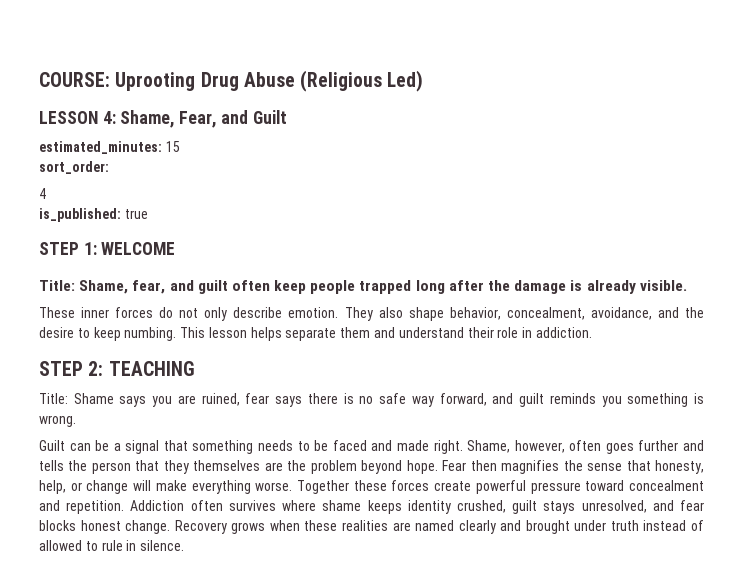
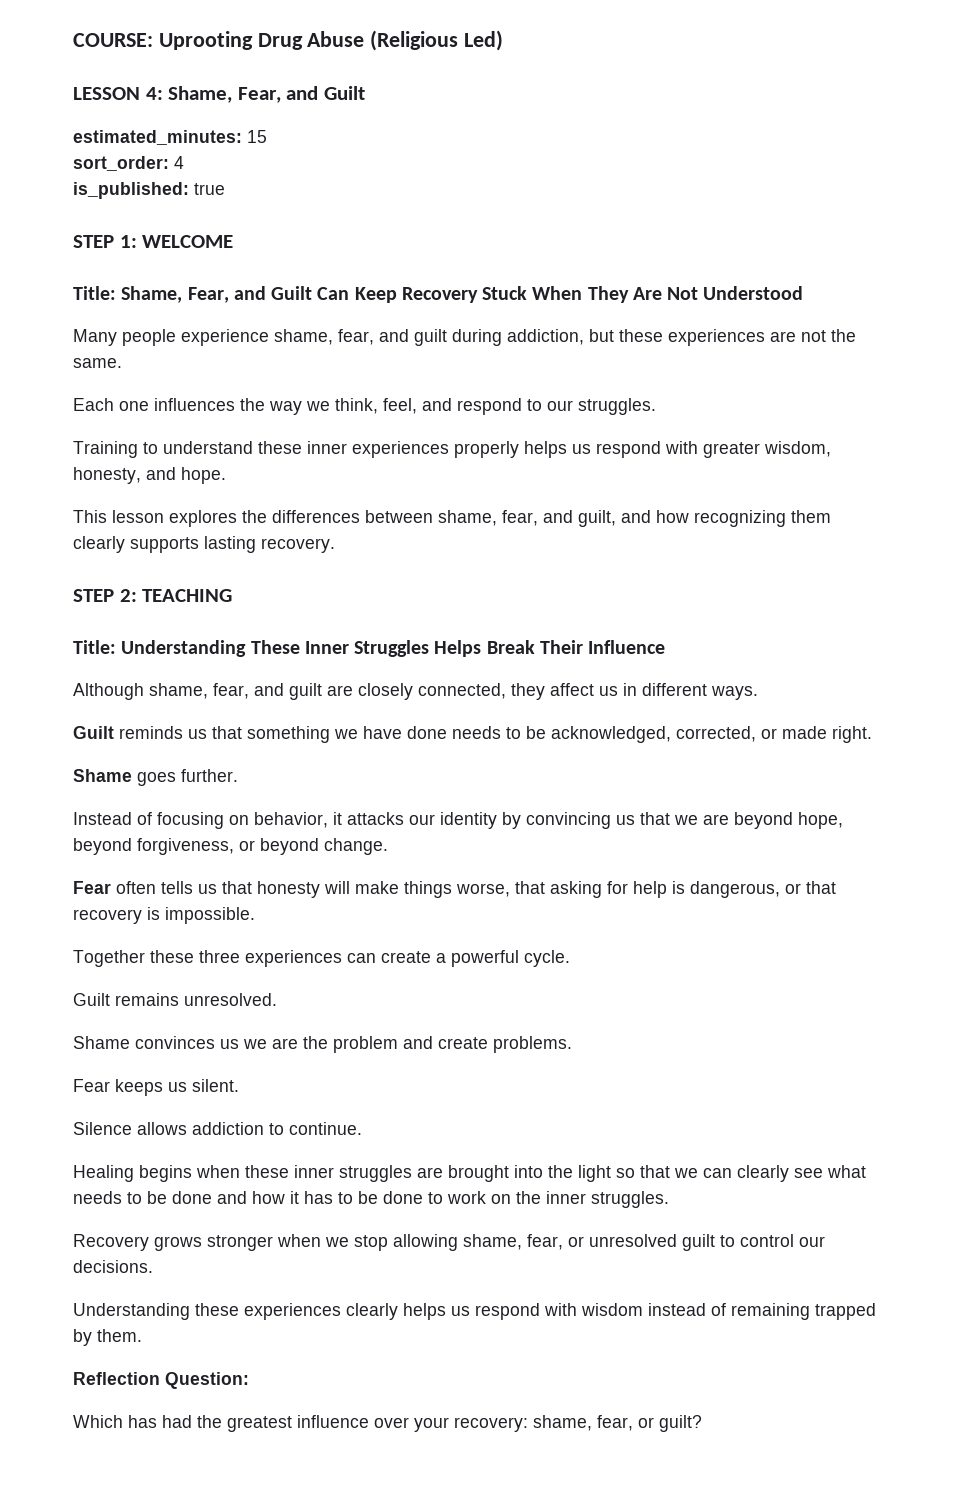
(109, 167) // -> (169, 163) none
[132,280,687,294] [39,307,705,321] [39,327,592,341] [39,361,195,376] [39,393,704,407] [39,415,76,427] [39,440,704,454] [39,460,705,474] [39,480,704,494] [39,500,704,514] [39,520,704,534] [39,540,185,551] fear, and guilt often keep people trapped long after the damage is already visible. // These inner forces do not only describe emotion. They also shape behavior, concealment, avoidance, and the desire to keep numbing. This lesson helps separate them and understand their role in addiction. // STEP 2: TEACHING // Title: Shame says you are ruined, fear says there is no safe way forward, and guilt reminds you something is wrong. // Guilt can be a signal that something needs to be faced and made right. Shame, however, often goes further and tells the person that they themselves are the problem beyond hope. Fear then magnifies the sense that honesty, help, or change will make everything worse. Together these forces create powerful pressure toward concealment and repetition. Addiction often survives where shame keeps identity crushed, guilt stays unresolved, and fear blocks honest change. Recovery grows when these realities are named clearly and brought under truth instead of allowed to rule in silence. -> [187,286,804,303] [73,329,856,346] [73,358,122,368] [73,398,656,415] [73,441,831,458] [73,467,226,484] [73,510,831,527] [73,536,335,553] [73,589,233,602] [73,640,666,657] [73,683,758,700] [73,726,872,743] [73,769,238,786] [73,812,843,829] [73,838,388,855] [73,881,836,898] [73,907,255,924] [73,950,570,967] [73,993,277,1006] [73,1036,572,1053] [73,1079,239,1096] [73,1122,362,1135] [73,1165,866,1182] [73,1191,669,1208] [73,1234,825,1251] [73,1260,153,1273] [73,1303,876,1320] [73,1329,142,1346] [73,1372,249,1389] [73,1415,702,1432] Fear, and Guilt Can Keep Recovery Stuck When They Are Not Understood // Many people experience shame, fear, and guilt during addiction, but these experiences are not the same. // Each one influences the way we think, feel, and respond to our struggles. // Training to understand these inner experiences properly helps us respond with greater wisdom, honesty, and hope. // This lesson explores the differences between shame, fear, and guilt, and how recognizing them clearly supports lasting recovery. // STEP 2: TEACHING // Title: Understanding These Inner Struggles Helps Break Their Influence // Although shame, fear, and guilt are closely connected, they affect us in different ways. // Guilt reminds us that something we have done needs to be acknowledged, corrected, or made right. // Shame goes further. // Instead of focusing on behavior, it attacks our identity by convincing us that we are beyond hope, beyond forgiveness, or beyond change. // Fear often tells us that honesty will make things worse, that asking for help is dangerous, or that recovery is impossible. // Together these three experiences can create a powerful cycle. // Guilt remains unresolved. // Shame convinces us we are the problem and create problems. // Fear keeps us silent. // Silence allows addiction to continue. // Healing begins when these inner struggles are brought into the light so that we can clearly see what needs to be done and how it has to be done to work on the inner struggles. // Recovery grows stronger when we stop allowing shame, fear, or unresolved guilt to control our decisions. // Understanding these experiences clearly helps us respond with wisdom instead of remaining trapped by them. // Reflection Question: // Which has had the greatest influence over your recovery: shame, fear, or guilt?

